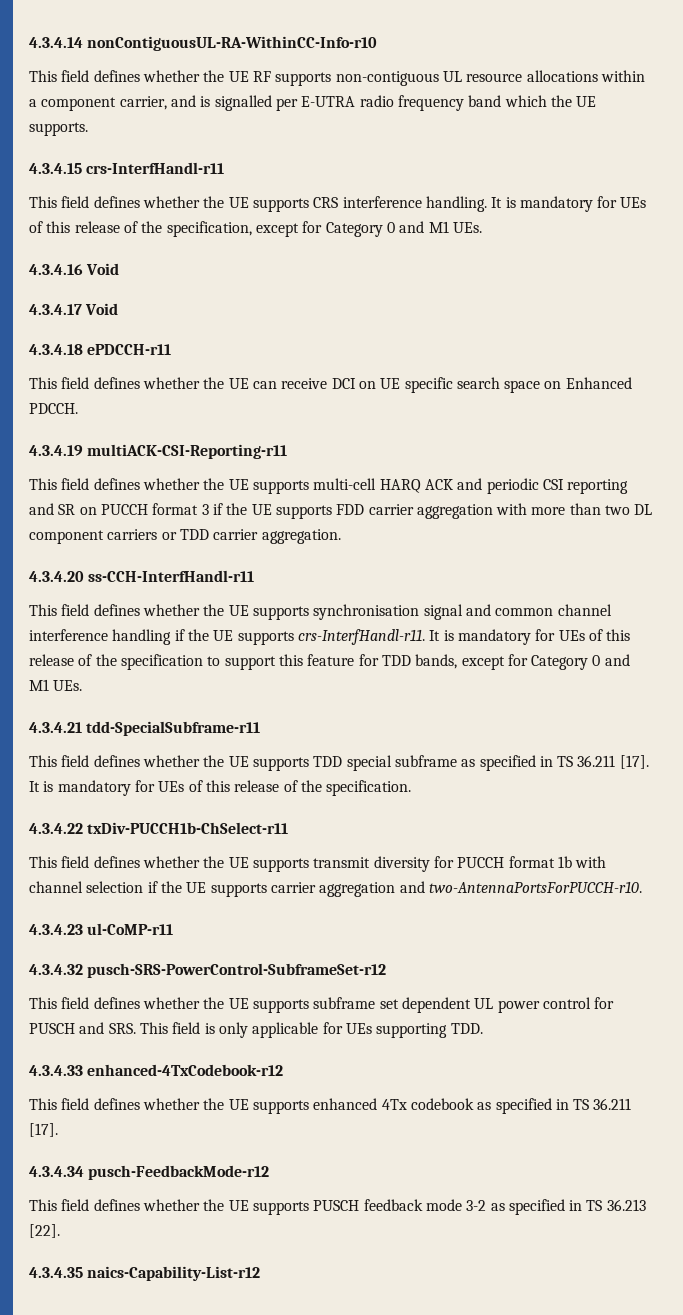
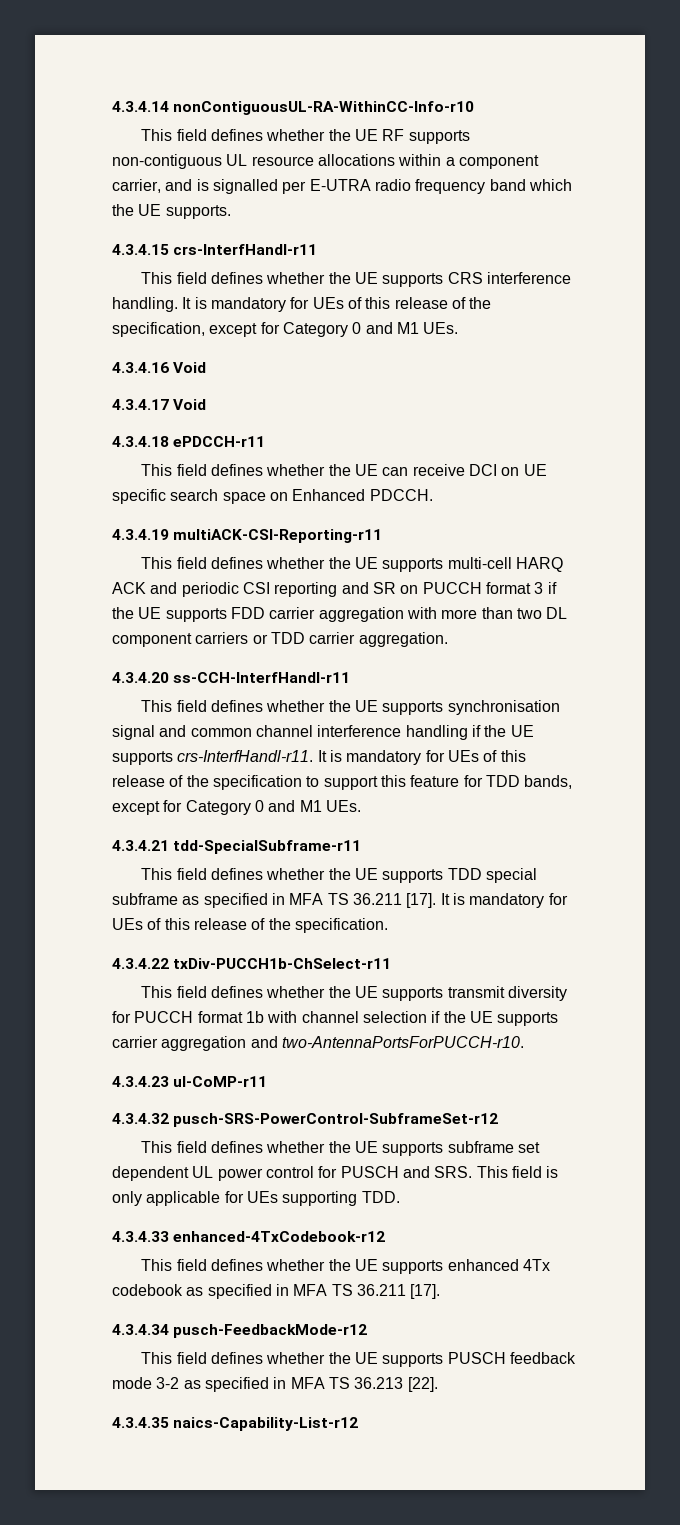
(553, 761) none -> [289,893,324,905] MFA
(569, 1104) none -> [293,1284,328,1296] MFA
(583, 1205) none -> [290,1377,325,1389] MFA

